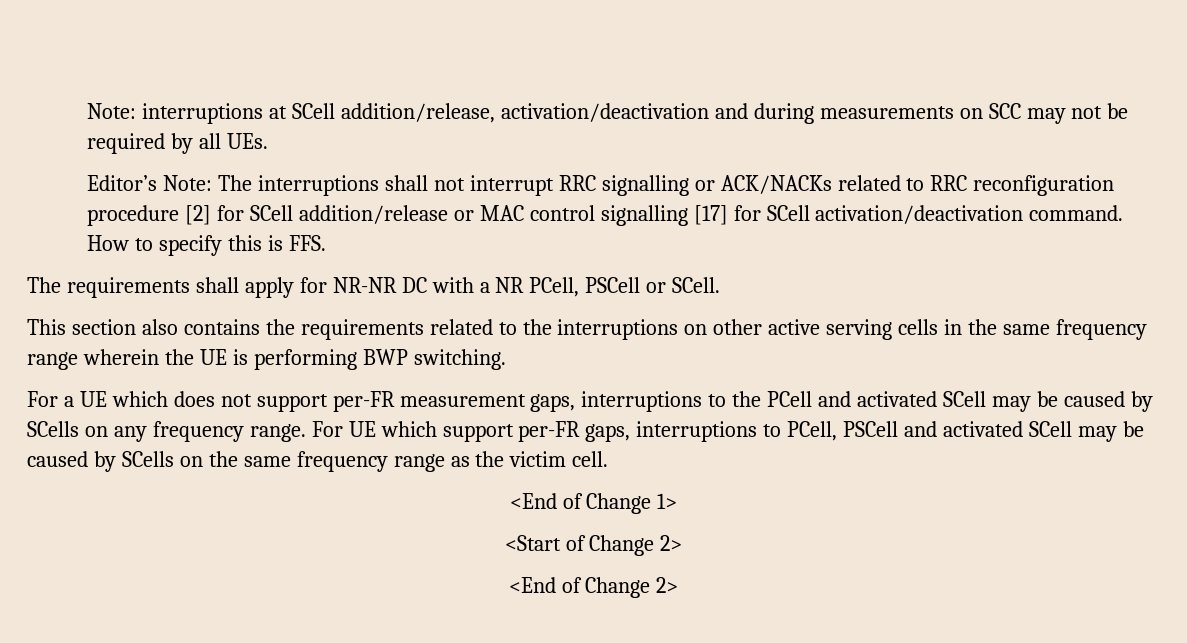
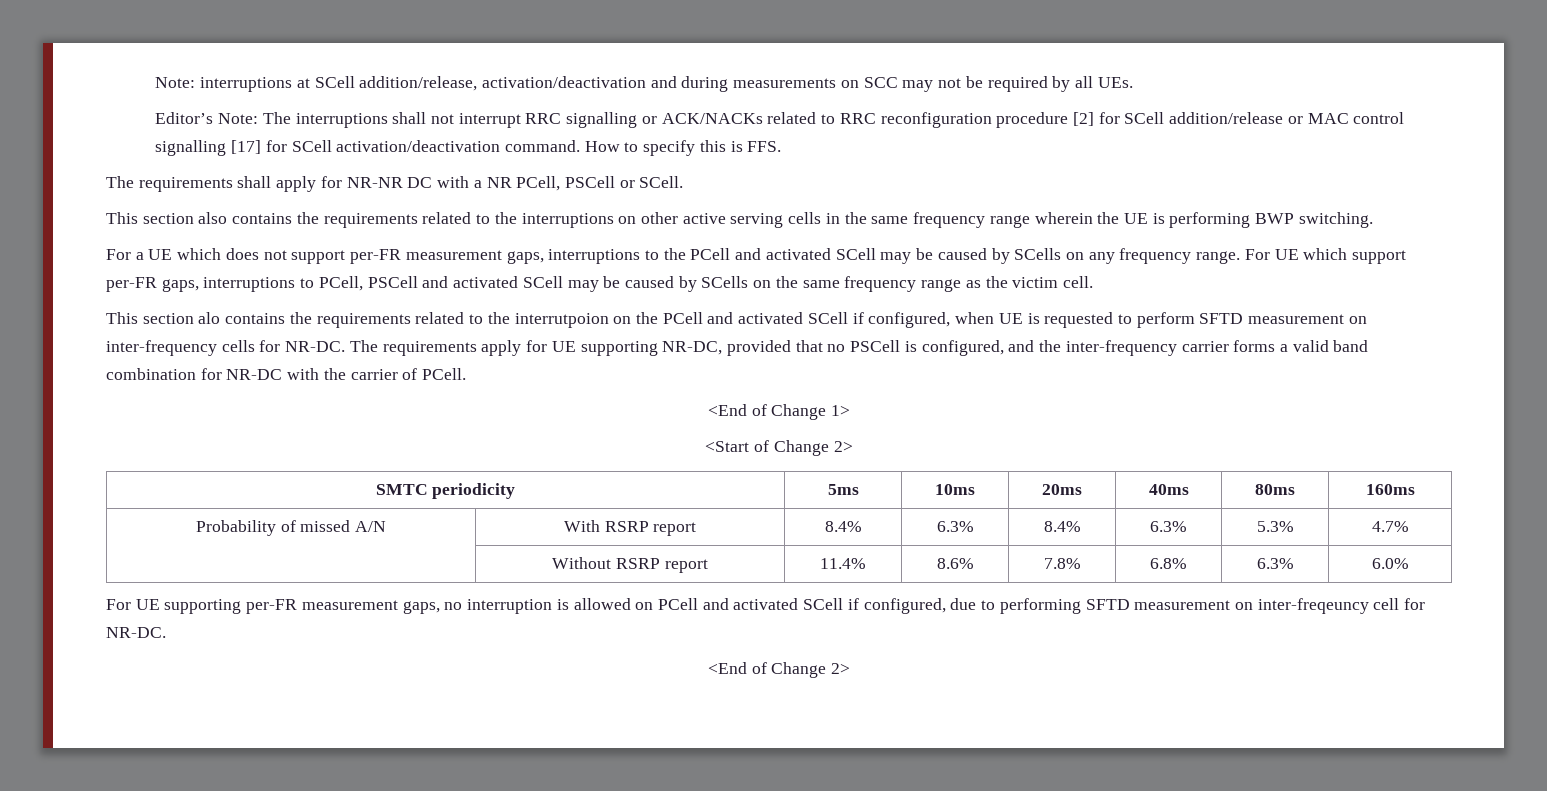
(609, 459) none -> [106,312,1367,328] [106,340,1369,356] [106,368,467,380] // This section alo contains the requirements related to the interrutpoion on the PCell and activated SCell if configured, when UE is requested to perform SFTD measurement on inter-frequency cells for NR-DC. The requirements apply for UE supporting NR-DC, provided that no PSCell is configured, and the inter-frequency carrier forms a valid band combination for NR-DC with the carrier of PCell.
(683, 543) none -> [375,483,516,499] [827,484,859,495] [935,484,975,495] [1042,484,1082,495] [1148,484,1189,495] [1255,484,1295,495] [1365,484,1415,495] [195,520,387,536] [563,520,697,536] [824,521,862,532] [936,521,974,532] [1043,521,1081,532] [1150,521,1187,532] [1256,521,1294,532] [1371,521,1409,532] [552,557,708,573] [820,558,866,569] [936,558,974,569] [1043,558,1081,569] [1150,558,1187,569] [1256,558,1294,569] [1371,558,1409,569] [106,598,1426,614] [106,627,166,638] // SMTC periodicity | 5ms | 10ms | 20ms | 40ms | 80ms | 160ms // Probability of missed A/N | With RSRP report | 8.4% | 6.3% | 8.4% | 6.3% | 5.3% | 4.7% // | Without RSRP report | 11.4% | 8.6% | 7.8% | 6.8% | 6.3% | 6.0% // For UE supporting per-FR measurement gaps, no interruption is allowed on PCell and activated SCell if configured, due to performing SFTD measurement on inter-freqeuncy cell for NR-DC.

